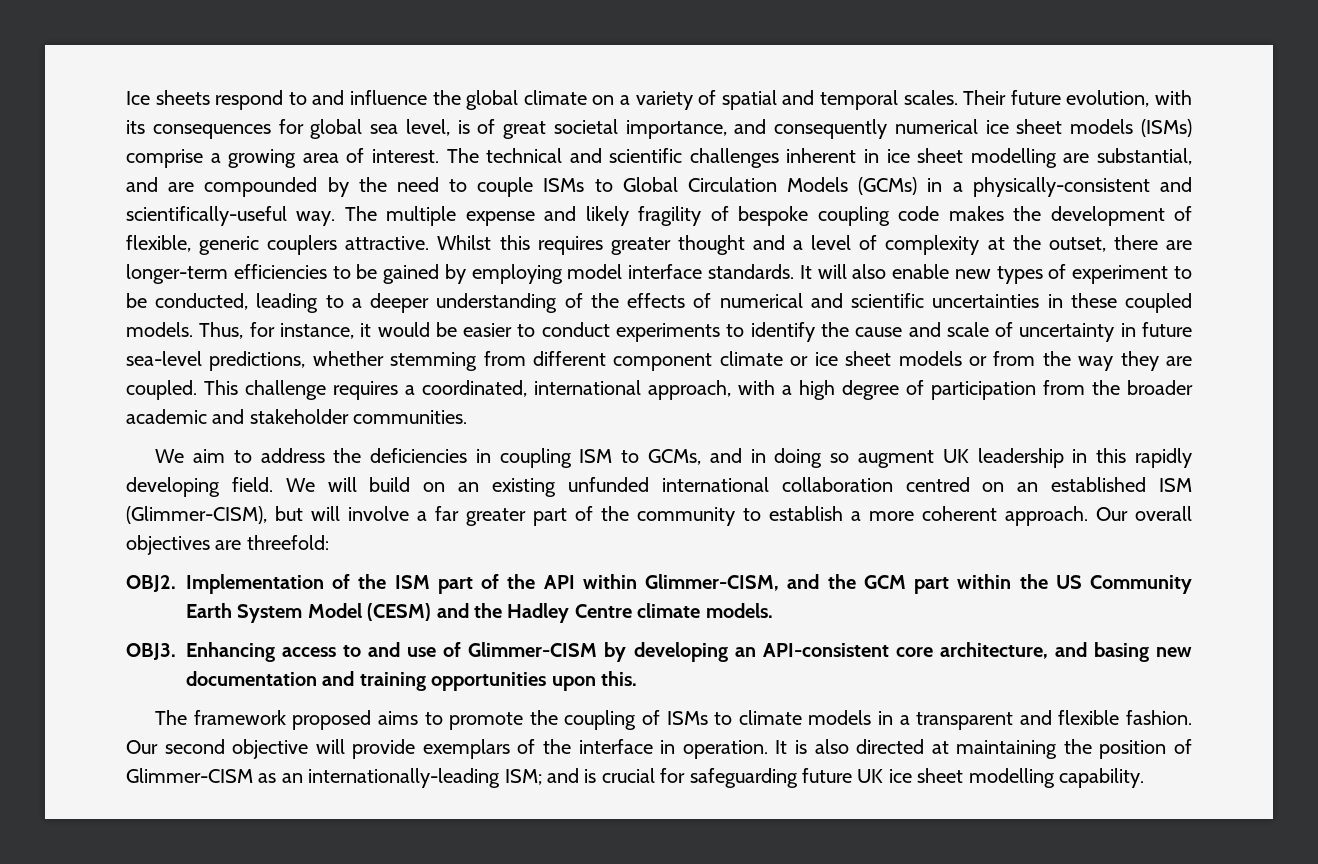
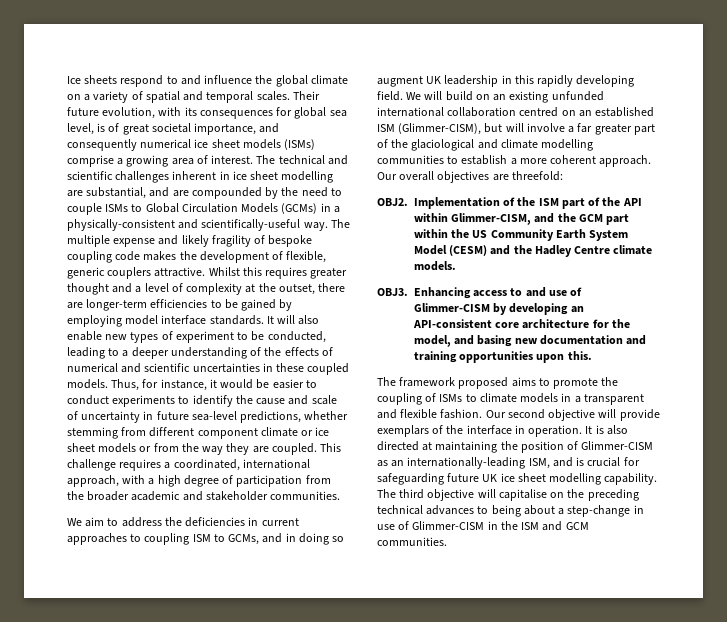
(491, 456) none -> [261,518,299,526] [67,533,142,545] current approaches to
[637,507,735,526] community -> [411,139,594,151] [377,155,444,164] glaciological and climate modelling communities
[939,642,1048,659] architecture, -> [522,319,630,329] [414,335,451,347] architecture for the model,
[504,769,542,785] ISM; -> [528,458,550,469] ISM,
(1144, 778) none -> [377,489,639,501] [377,505,644,517] [377,521,589,531] [377,537,447,546] The third objective will capitalise on the preceding technical advances to being about a step-change in use of Glimmer-CISM in the ISM and GCM communities.

